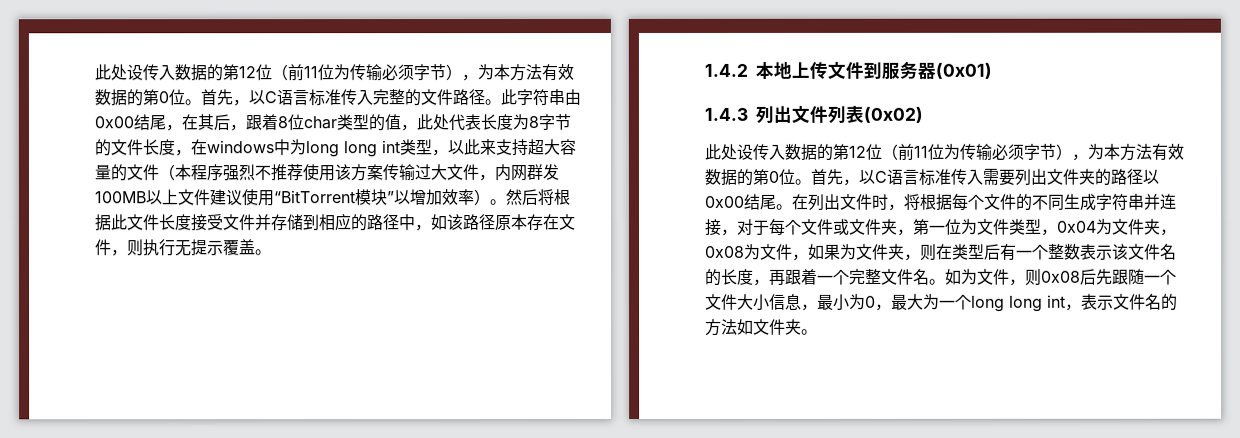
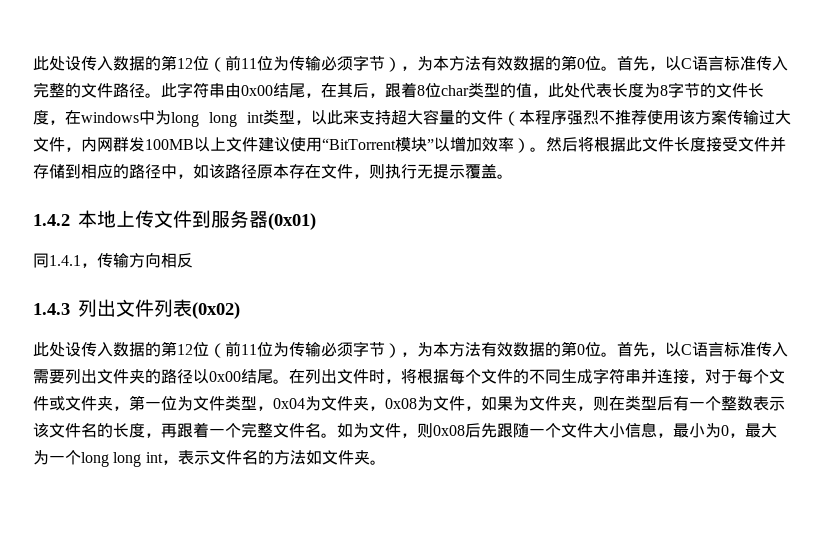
(992, 70) none -> [33,253,193,268] // 同1.4.1，传输方向相反

